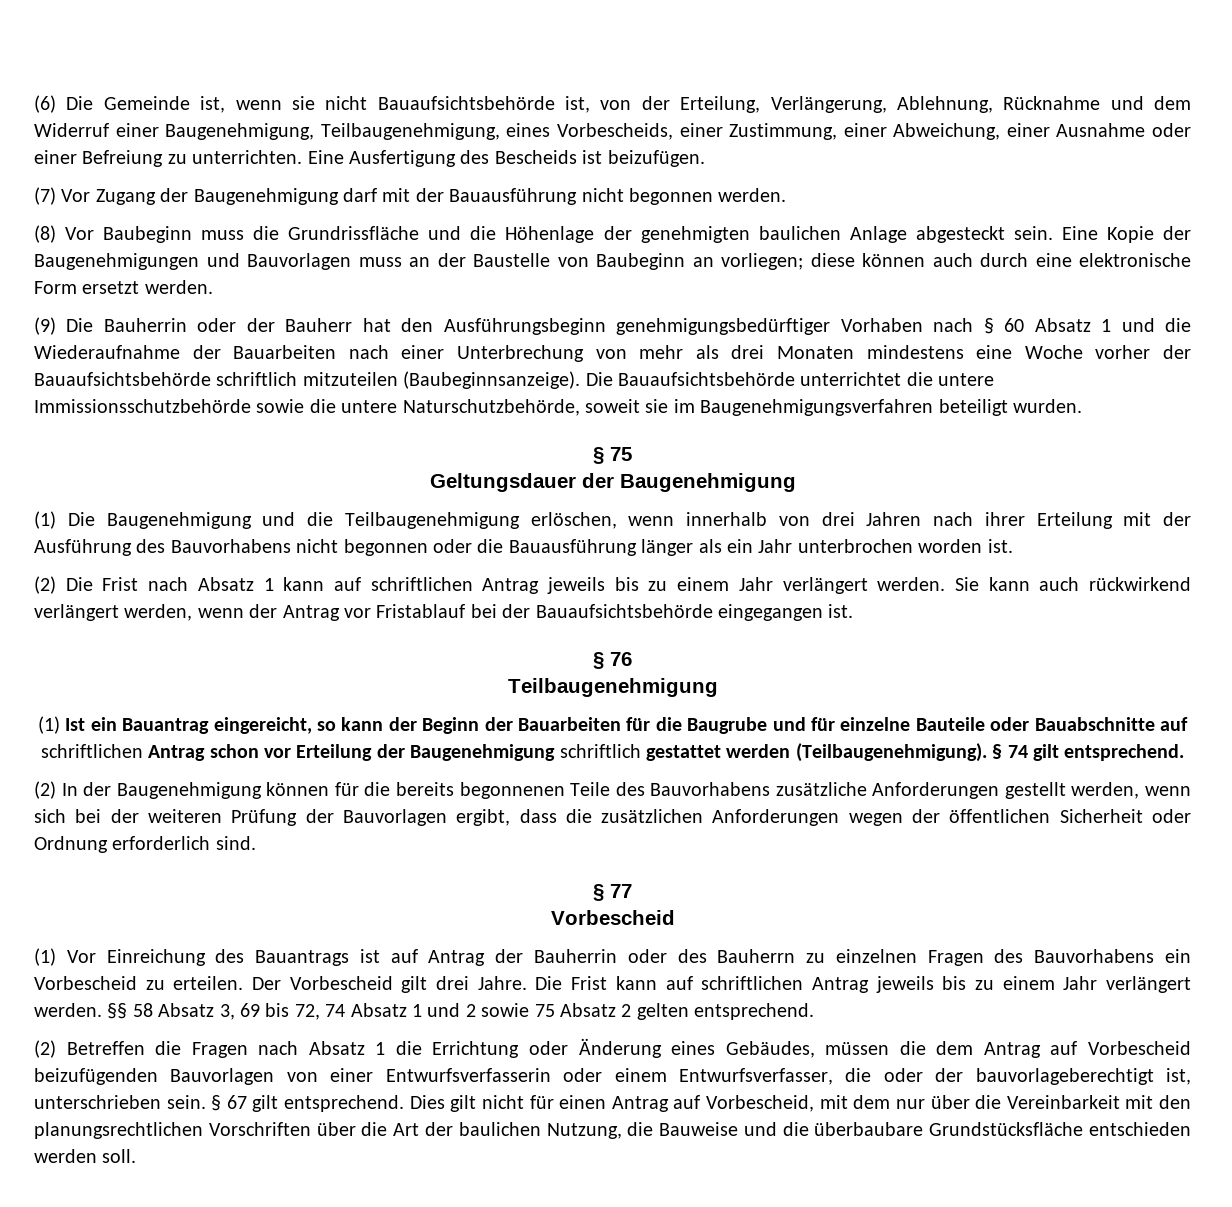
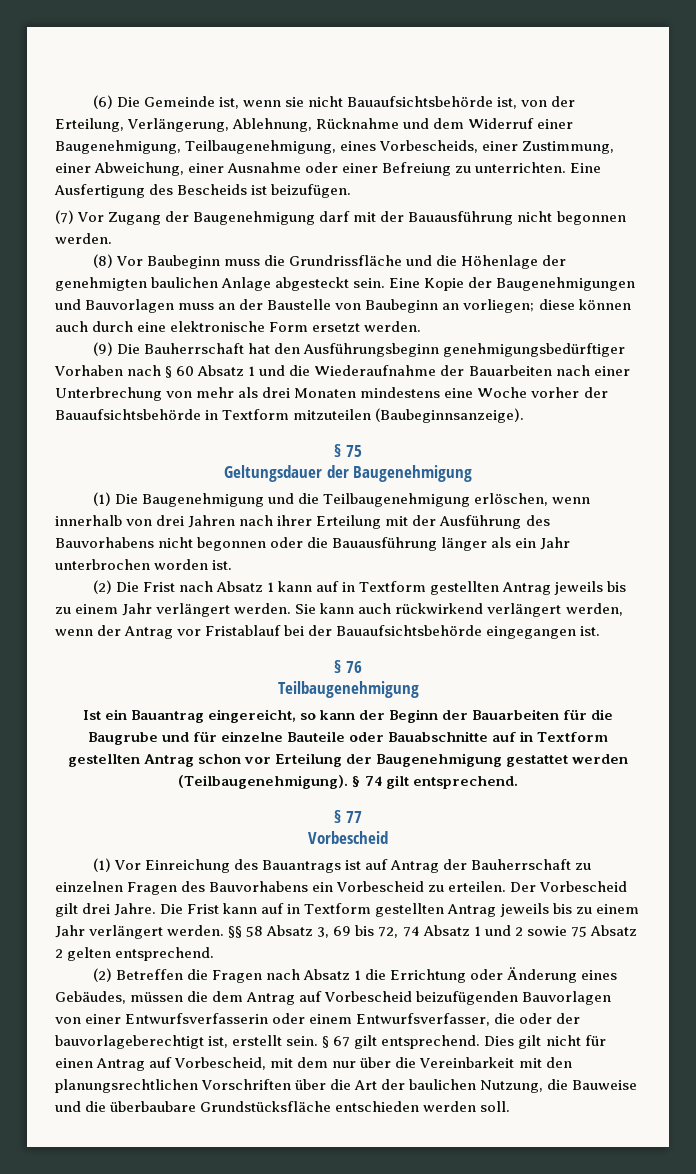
[103,318,353,332] Bauherrin oder der Bauherr -> [143,343,244,354] Bauherrschaft
[216,372,298,386] schriftlich -> [205,409,290,420] in Textform
[585,372,995,386] [34,399,1082,416] Die Bauaufsichtsbehörde unterrichtet die untere Immissionsschutzbehörde sowie die untere Naturschutzbehörde, soweit sie im Baugenehmigungsverfahren beteiligt wurden. -> (525, 415) none
[370,577,473,591] schriftlichen -> [341,581,500,595] in Textform gestellten
[38,716,60,734] (1) -> (419, 689) none
[40,744,143,758] schriftlichen -> [520,731,609,742] [67,754,140,767] in Textform gestellten
[559,744,641,758] schriftlich -> (503, 760) none
[34,781,1191,799] [34,809,1191,826] [34,836,256,853] // (2) In der Baugenehmigung können für die bereits begonnenen Teile des Bauvorhabens zusätzliche Anforderungen gestellt werden, wenn sich bei der weiteren Prüfung der Bauvorlagen ergibt, dass die zusätzlichen Anforderungen wegen der öffentlichen Sicherheit oder Ordnung erforderlich sind. -> (518, 782) none
[534,949,796,963] Bauherrin oder des Bauherrn -> [471,859,572,870] Bauherrschaft
[701,976,804,990] schriftlichen -> [287,903,445,917] in Textform gestellten
[34,1095,161,1109] unterschrieben -> [232,1035,283,1046] erstellt

